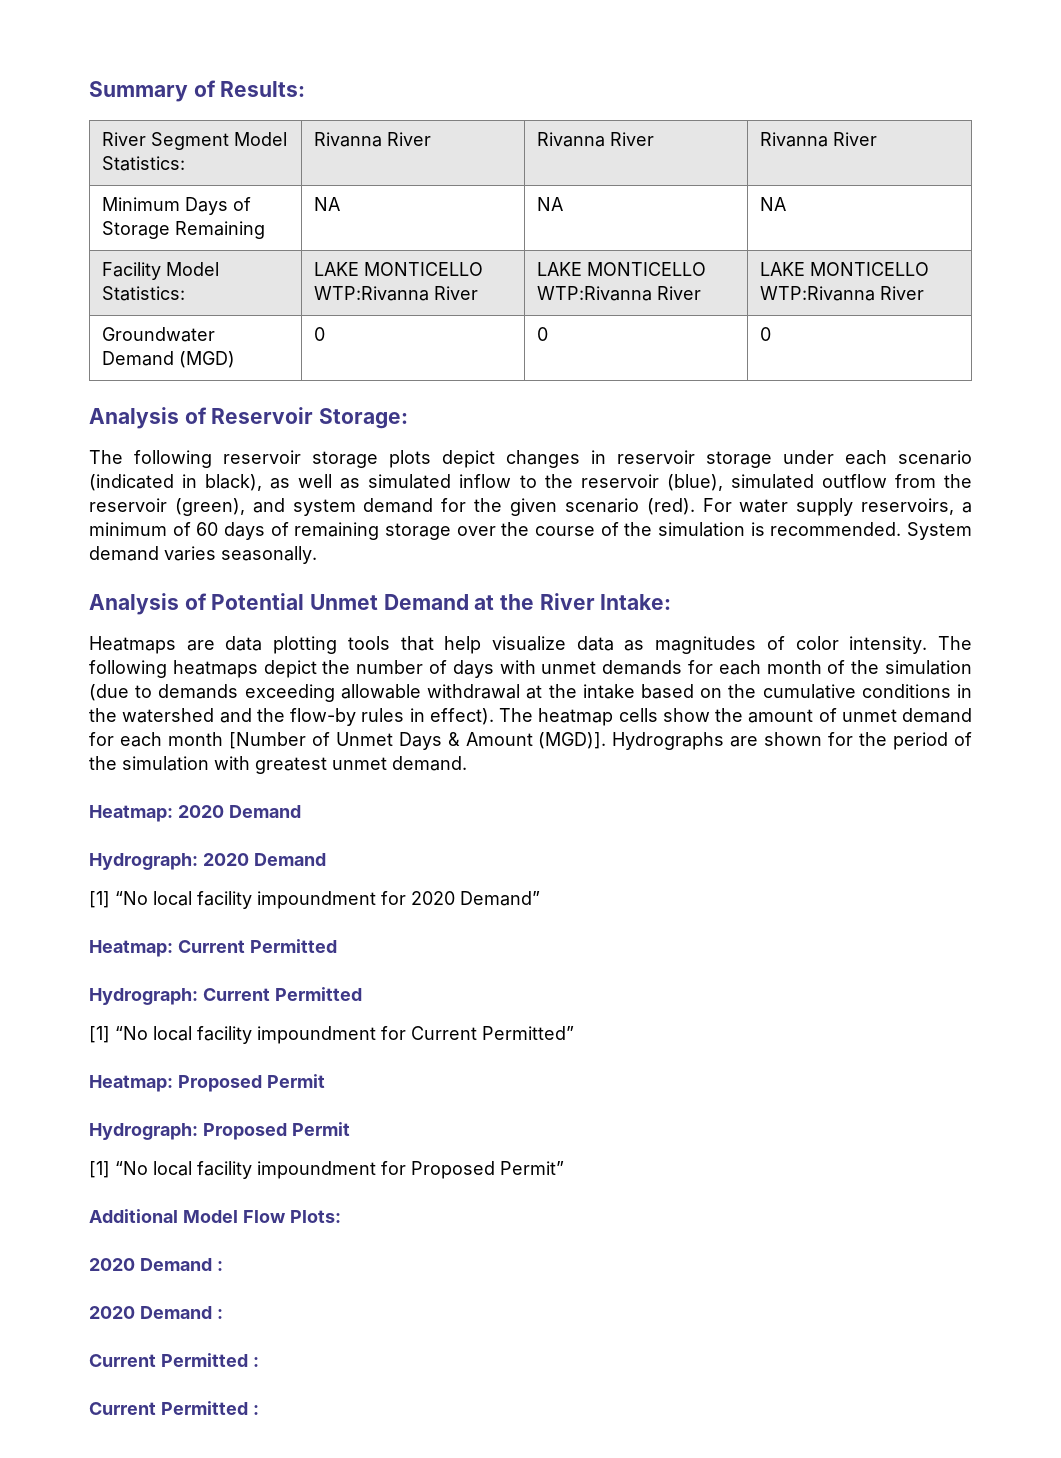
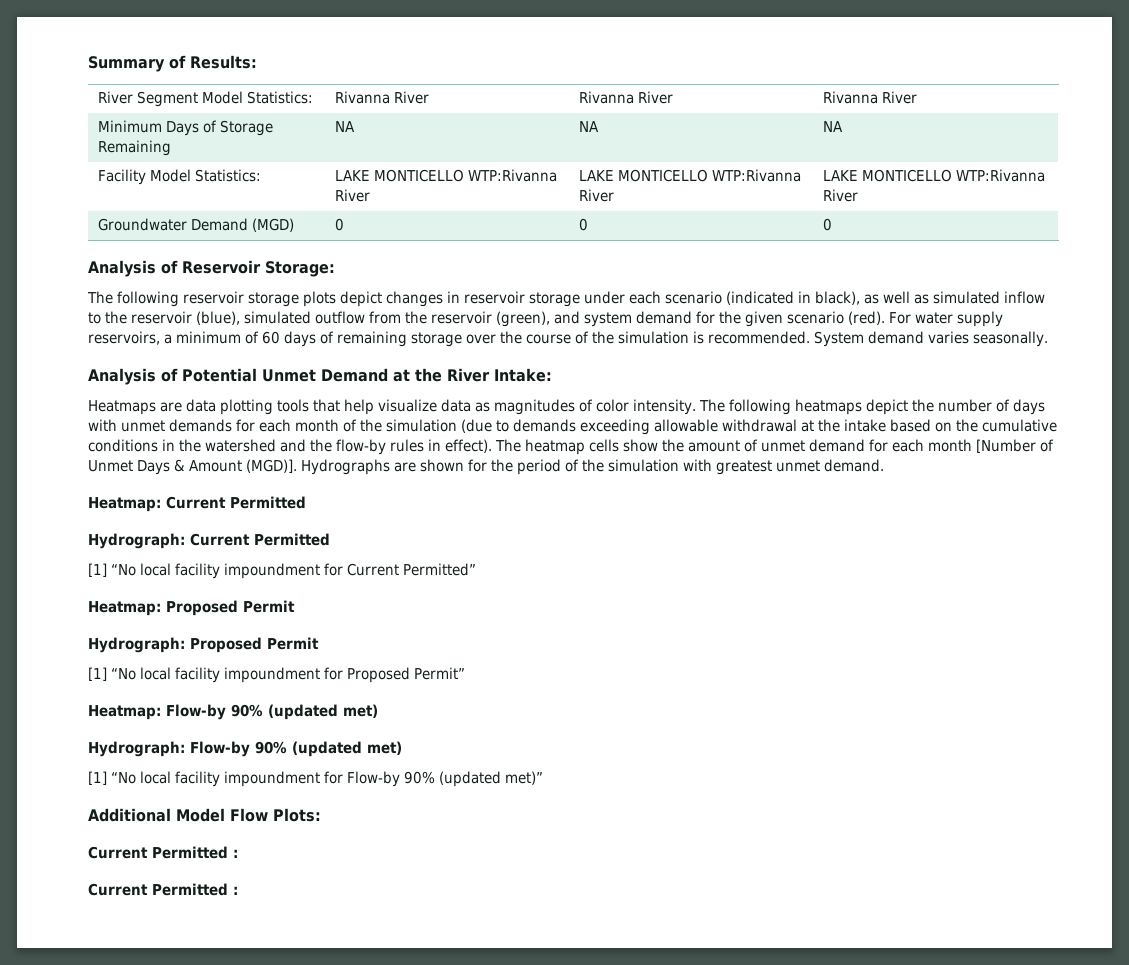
[89,805,301,822] [89,853,326,870] [89,891,540,909] // Heatmap: 2020 Demand // Hydrograph: 2020 Demand // [1] “No local facility impoundment for 2020 Demand” -> (884, 465) none
[89,1209,341,1223] [89,1258,223,1271] [89,1306,223,1319] Additional Model Flow Plots: // 2020 Demand : // 2020 Demand : -> [88,704,378,720] [88,741,402,757] [88,771,543,787] [88,808,321,822] Heatmap: Flow-by 90% (updated met) // Hydrograph: Flow-by 90% (updated met) // [1] “No local facility impoundment for Flow-by 90% (updated met)” // Additional Model Flow Plots:

